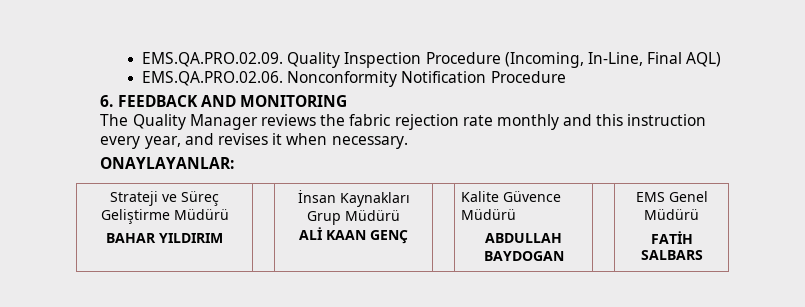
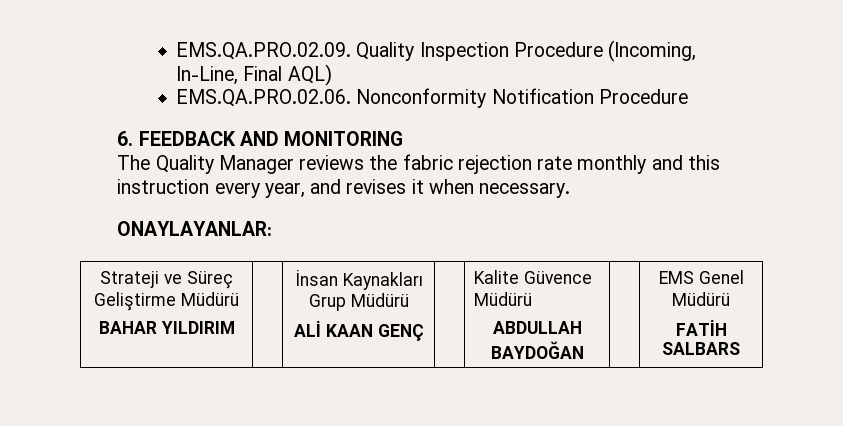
[483,251,564,261] BAYDOGAN -> [490,341,584,359] BAYDOĞAN

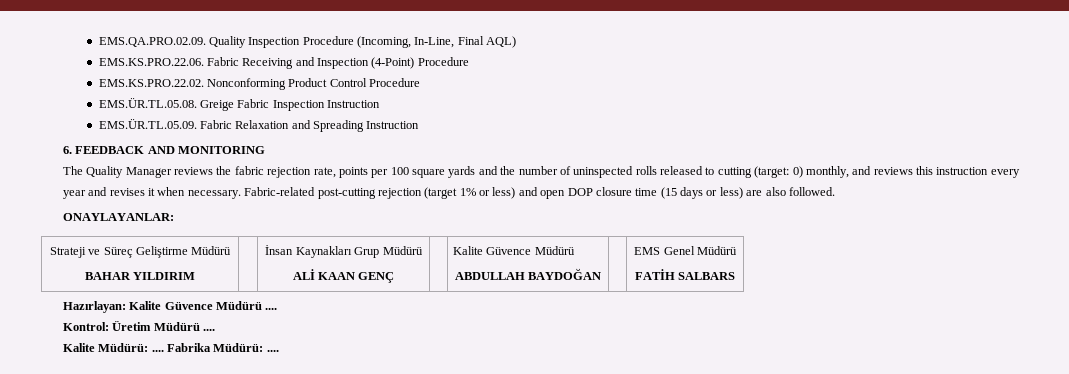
[176,88,688,108] EMS.QA.PRO.02.06. Nonconformity Notification Procedure -> [98,57,469,69] [98,78,421,90] [98,98,381,111] [98,119,420,132] EMS.KS.PRO.22.06. Fabric Receiving and Inspection (4-Point) Procedure // EMS.KS.PRO.22.02. Nonconforming Product Control Procedure // EMS.ÜR.TL.05.08. Greige Fabric Inspection Instruction // EMS.ÜR.TL.05.09. Fabric Relaxation and Spreading Instruction
[537,155,683,174] rate monthly and -> [313,166,913,178] rate, points per 100 square yards and the number of uninspected rolls released to cutting (target: 0) monthly, and reviews
[264,183,305,198] year, -> [62,190,86,199] year
(571, 190) none -> [244,187,835,199] Fabric-related post-cutting rejection (target 1% or less) and open DOP closure time (15 days or less) are also followed.
(740, 348) none -> [62,301,278,313] [62,321,216,331] [62,343,279,352] // Hazırlayan: Kalite Güvence Müdürü .... // Kontrol: Üretim Müdürü .... // Kalite Müdürü: .... Fabrika Müdürü: ....

